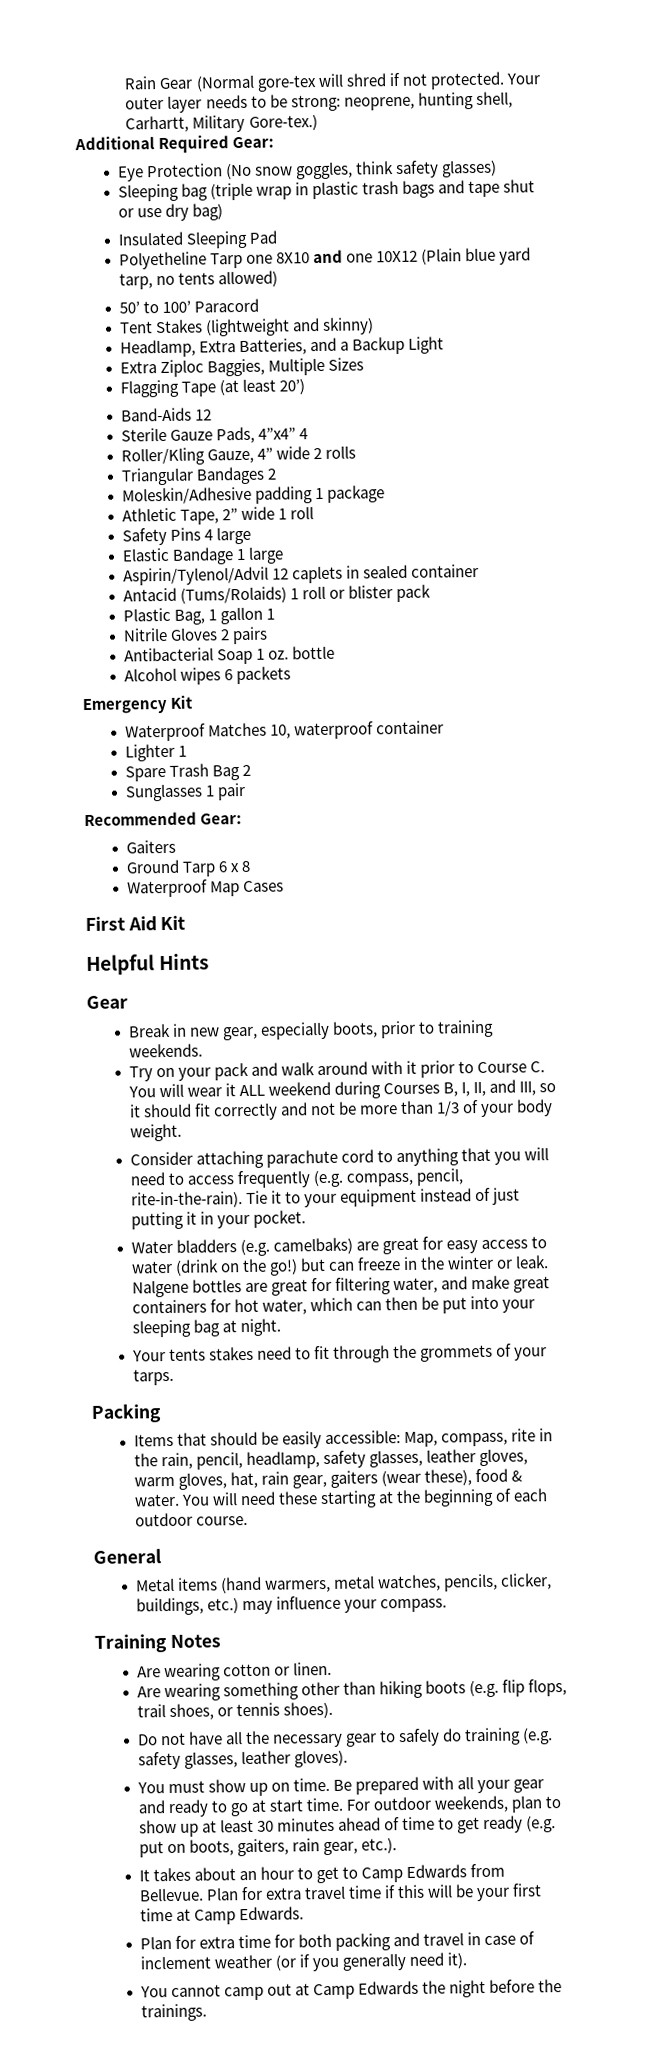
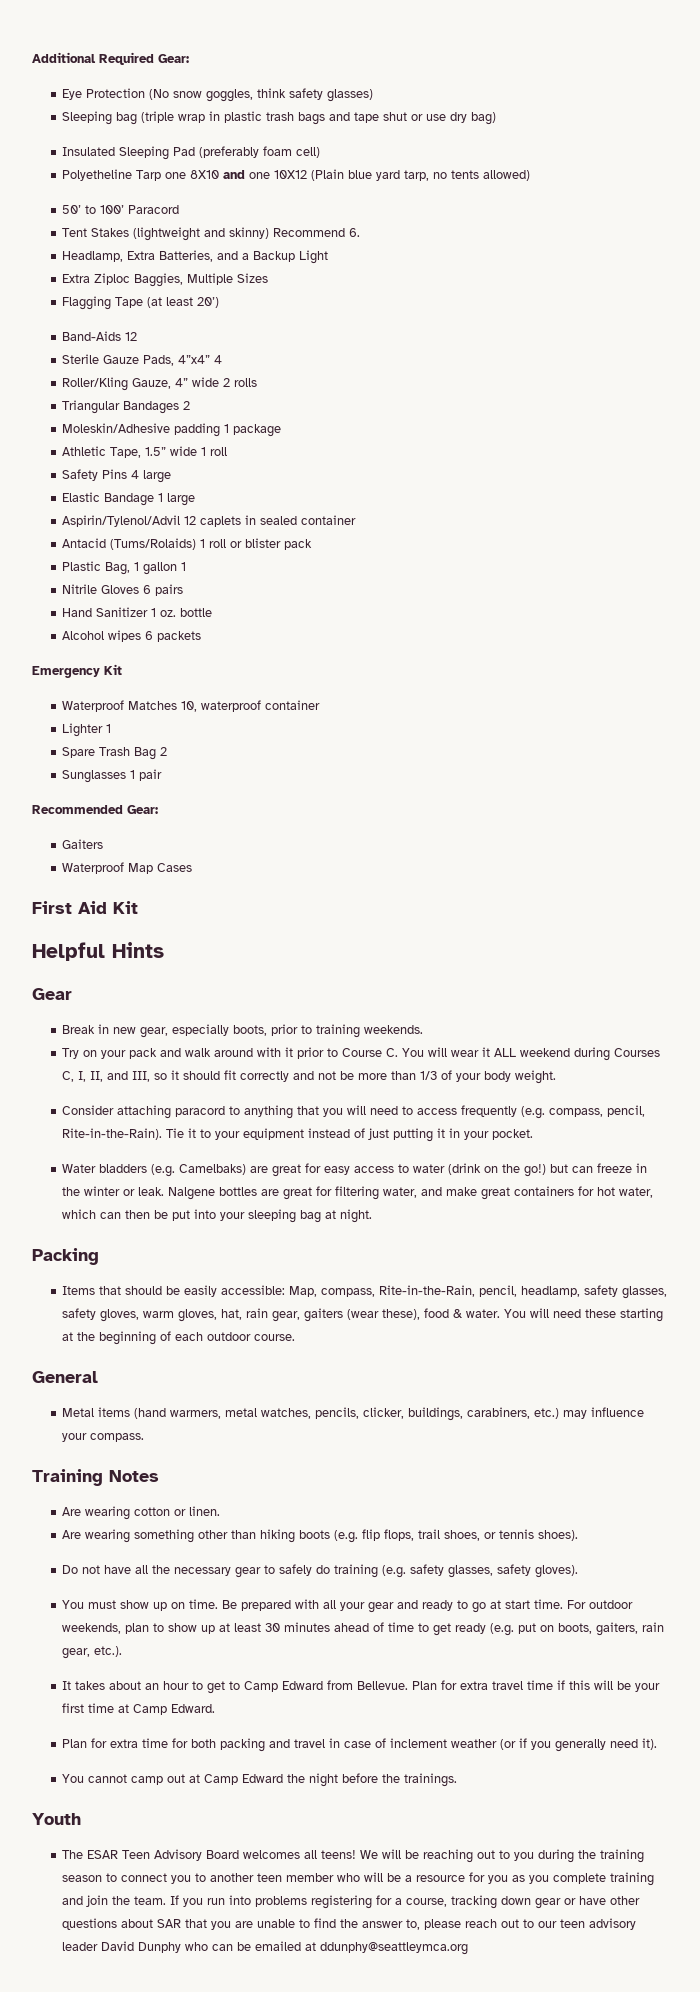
[124,71,540,92] [125,91,513,113] [125,114,318,133] Rain Gear (Normal gore-tex will shred if not protected. Your outer layer needs to be strong: neoprene, hunting shell, Carhartt, Military Gore-tex.) // -> (32, 57) none
(278, 237) none -> [199,146,321,158] (preferably foam cell)
(374, 326) none -> [273,228,361,237] Recommend 6.
[221,508,238,521] 2” -> [145,447,167,456] 1.5”
[219,629,230,641] 2 -> [143,585,152,594] 6
[123,647,253,665] Antibacterial Soap -> [62,607,149,617] Hand Sanitizer
[125,859,251,877] // Ground Tarp 6 x 8 -> (104, 844) none
[443,1082,459,1097] B, -> [62,1071,75,1082] C,
[265,1149,374,1168] parachute cord -> [175,1106,226,1117] paracord
[130,1191,243,1209] rite-in-the-rain). -> [62,1128,163,1140] Rite-in-the-Rain).
[272,1237,353,1255] camelbaks) -> [179,1164,247,1175] Camelbaks)
[131,1343,548,1363] [132,1368,174,1386] // Your tents stakes need to fit through the grommets of your tarps. -> (373, 1216) none
[511,1428,554,1442] [133,1452,193,1470] rite in the rain, -> [379,1285,476,1297] Rite-in-the-Rain,
[425,1449,476,1463] leather -> [62,1308,97,1320] safety
(204, 1606) none -> [467,1407,531,1419] carabiners,
[240,1750,291,1765] leather -> [497,1564,532,1576] safety
[406,1864,468,1879] Edwards -> [282,1681,324,1690] Edward
[238,1906,304,1921] Edwards. -> [171,1704,216,1713] Edward.
[357,1980,419,1995] Edwards -> [242,1774,284,1783] Edward
(207, 2012) none -> [32,1813,81,1825] [62,1849,645,1863] [62,1872,655,1886] [62,1895,641,1909] [62,1918,637,1930] [62,1941,469,1955] // Youth // The ESAR Teen Advisory Board welcomes all teens! We will be reaching out to you during the training season to connect you to another teen member who will be a resource for you as you complete training and join the team. If you run into problems registering for a course, tracking down gear or have other questions about SAR that you are unable to find the answer to, please reach out to our teen advisory leader David Dunphy who can be emailed at ddunphy@seattleymca.org

